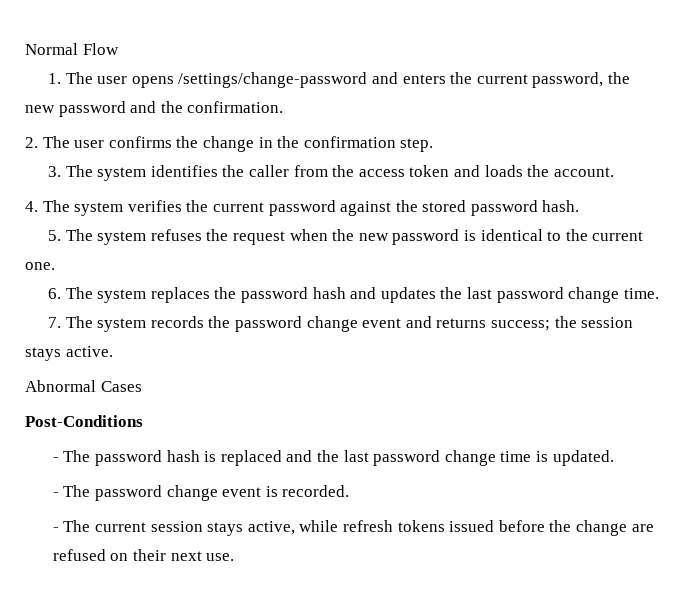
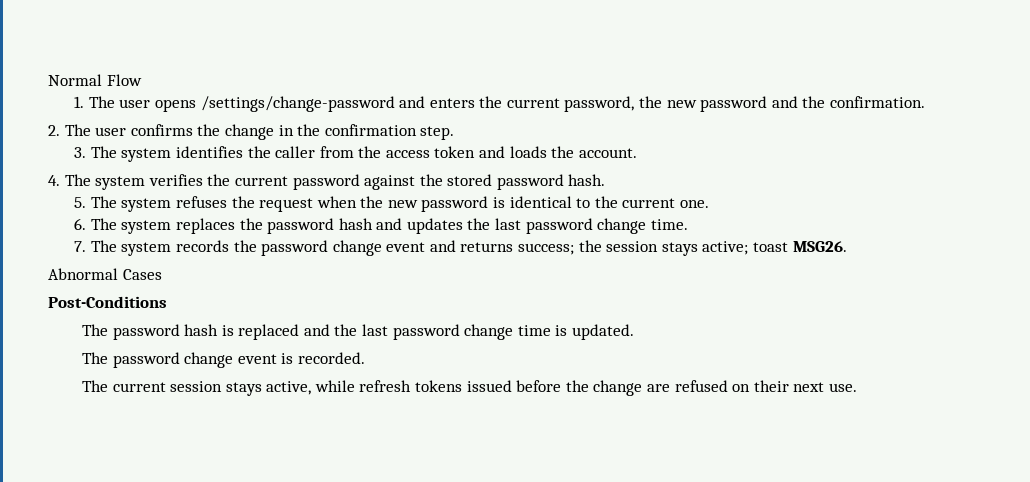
[65,346,113,357] active. -> [702,241,847,255] active; toast MSG26.
[52,457,59,462] - -> (167, 302) none
[52,492,59,497] - -> (635, 332) none
[52,527,59,532] - -> (365, 358) none

